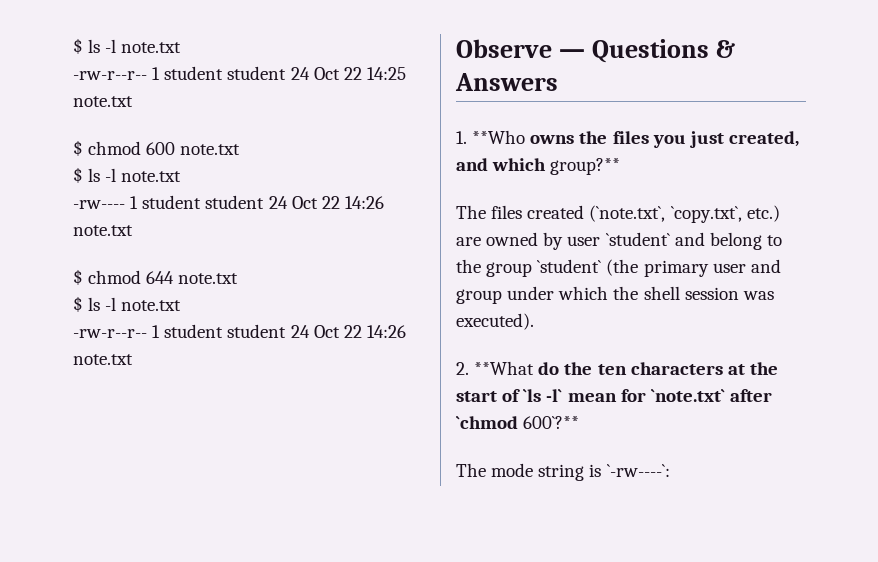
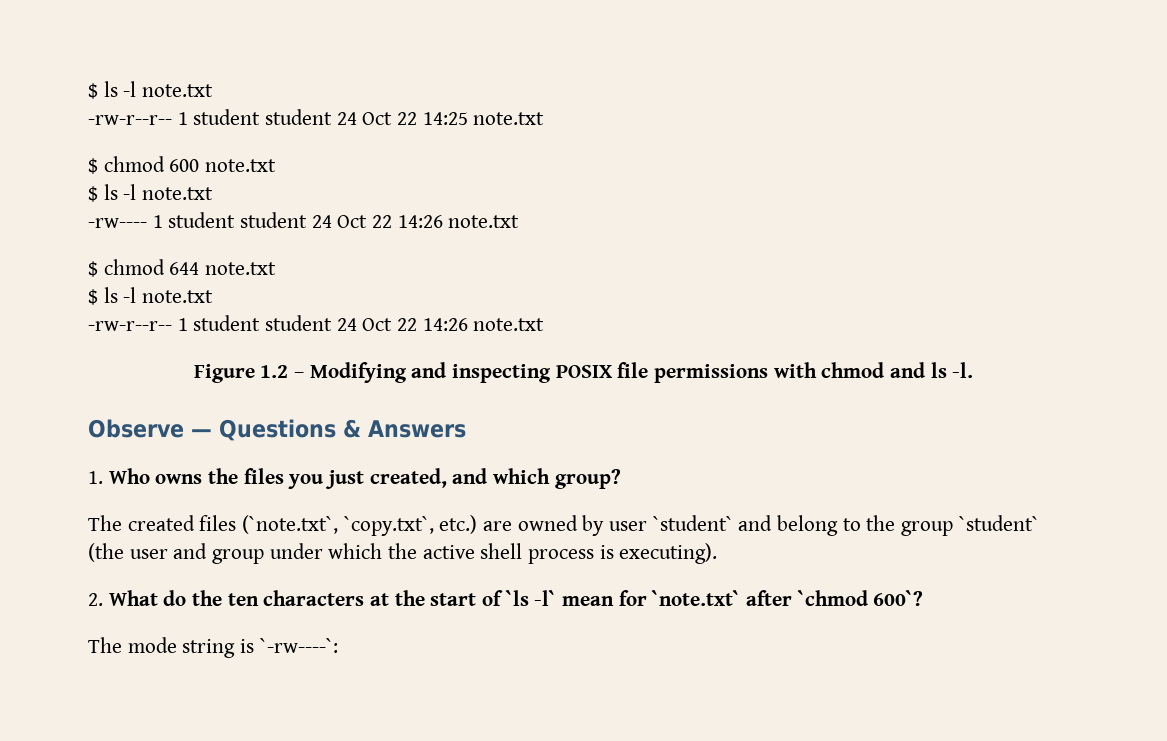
(133, 359) none -> [193,362,974,383] // Figure 1.2 – Modifying and inspecting POSIX file permissions with chmod and ls -l.
[472,130,526,144] **Who -> [108,468,150,484] Who
[550,158,621,175] [456,205,585,219] group?** // The files created -> [554,469,621,489] [88,515,237,531] group? // The created files
[643,260,709,277] primary -> (124, 552) none
[643,286,774,300] [456,313,534,330] shell session was executed). -> [422,543,718,564] active shell process is executing).
[474,361,535,375] **What -> [108,590,158,606] What
[523,416,580,429] 600`?** -> [873,590,924,606] 600`?

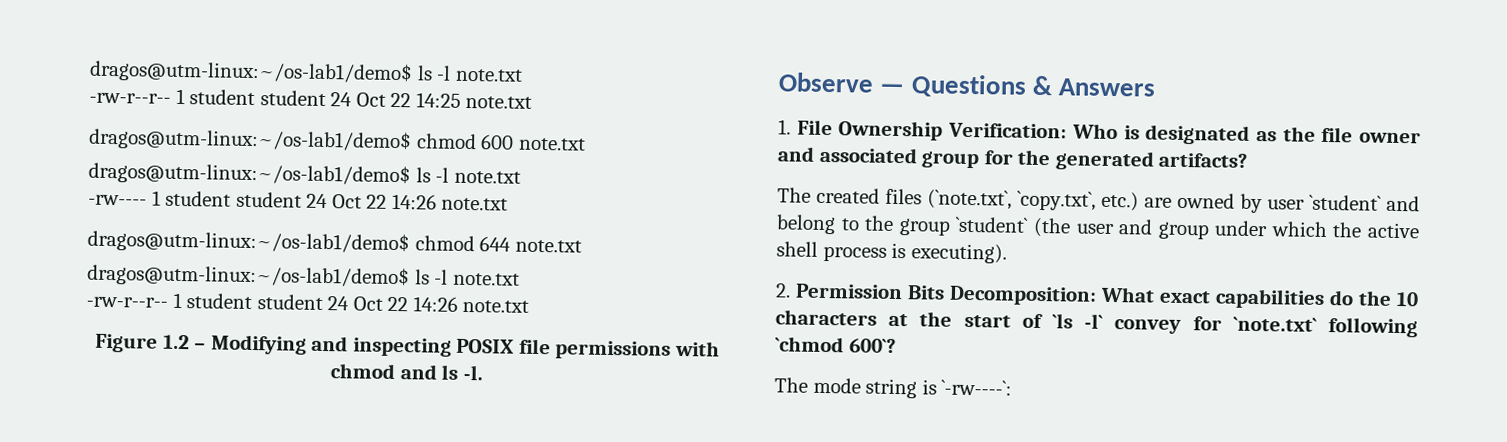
[88,83,98,99] $ -> [89,59,413,85] dragos@utm-linux:~/os-lab1/demo$
[88,158,98,174] $ -> [88,127,412,153] dragos@utm-linux:~/os-lab1/demo$
[88,186,98,202] $ -> [88,161,411,187] dragos@utm-linux:~/os-lab1/demo$
[88,261,98,277] $ -> [87,229,410,255] dragos@utm-linux:~/os-lab1/demo$
[88,289,98,305] $ -> [87,263,410,289] dragos@utm-linux:~/os-lab1/demo$
[108,468,621,489] Who owns the files you just created, and which group? -> [796,119,1421,145] [777,146,1248,171] File Ownership Verification: Who is designated as the file owner and associated group for the generated artifacts?
[108,590,158,606] What -> [795,283,1325,309] Permission Bits Decomposition: What exact capabilities
[227,593,259,606] ten -> [1396,291,1419,307] 10
[562,596,615,606] mean -> [1114,319,1182,334] convey
[746,590,793,606] after -> [1328,317,1418,338] following

